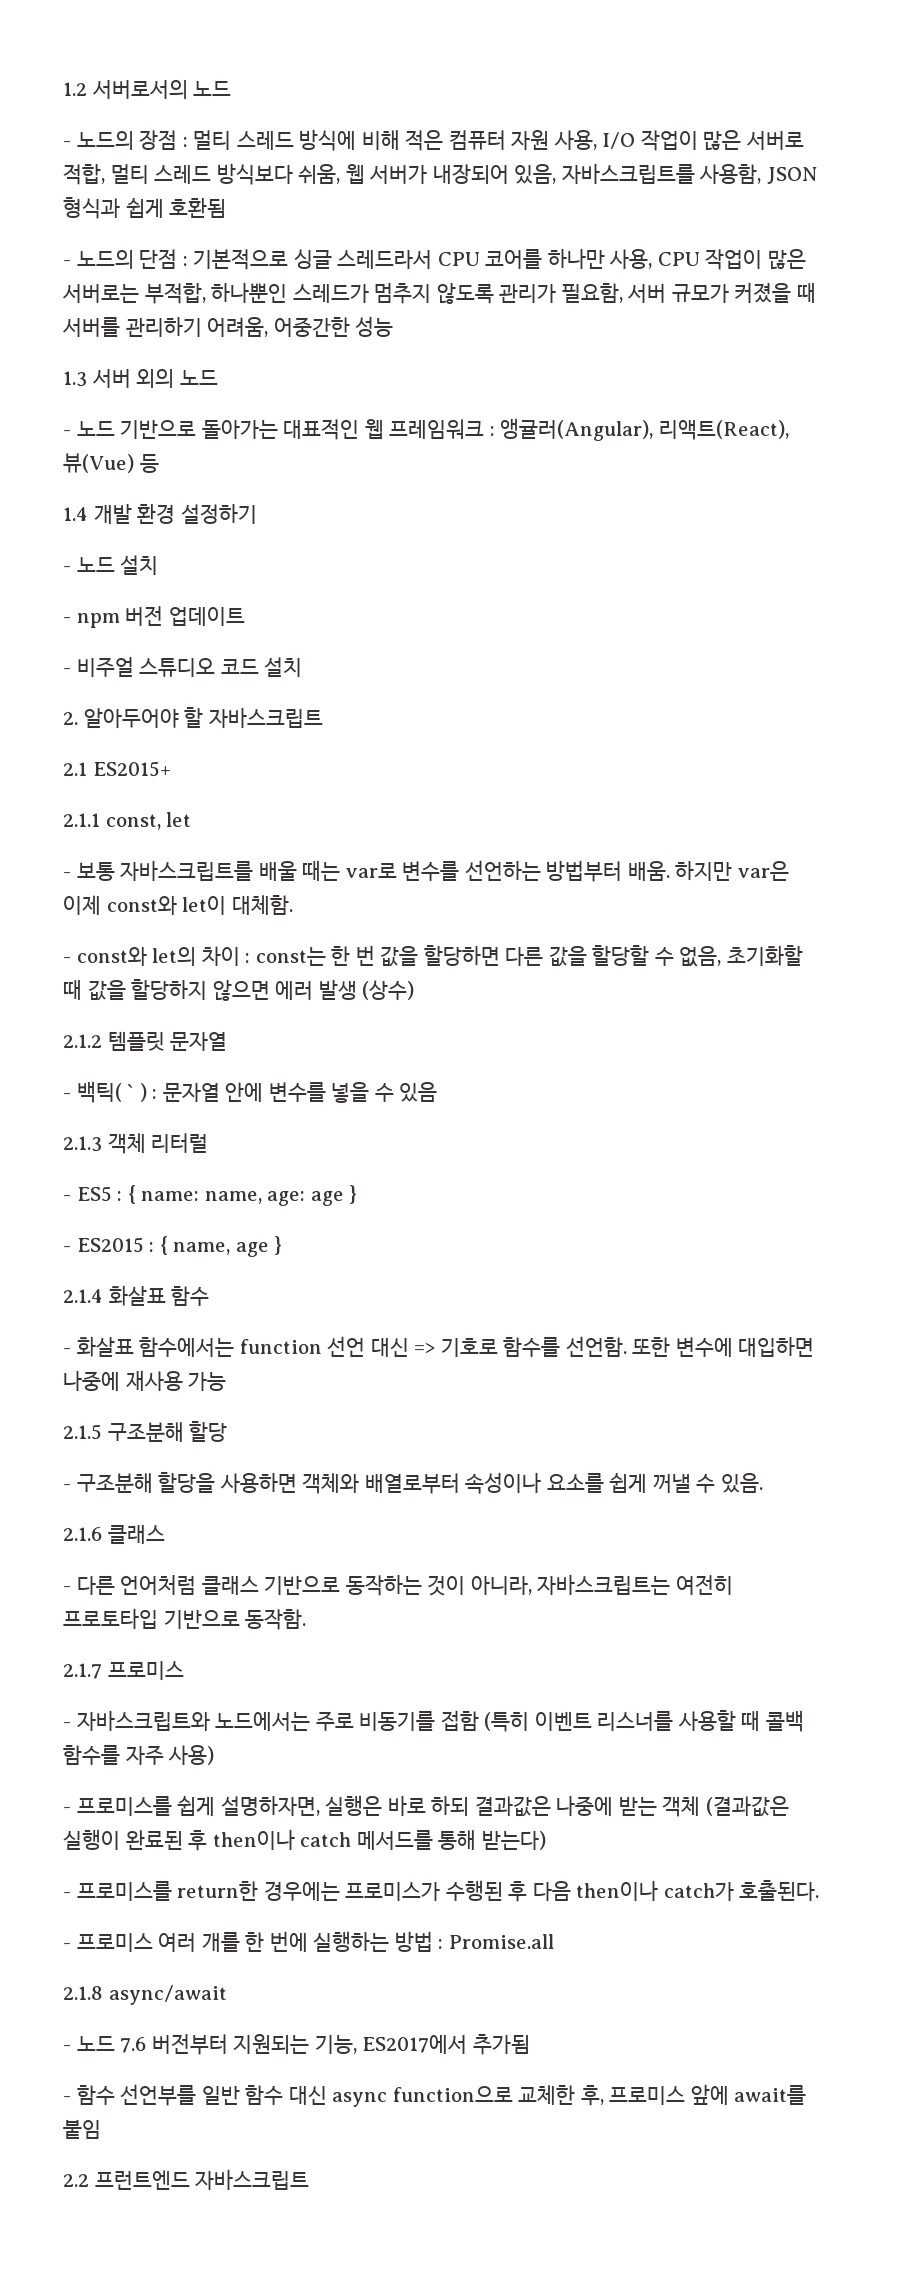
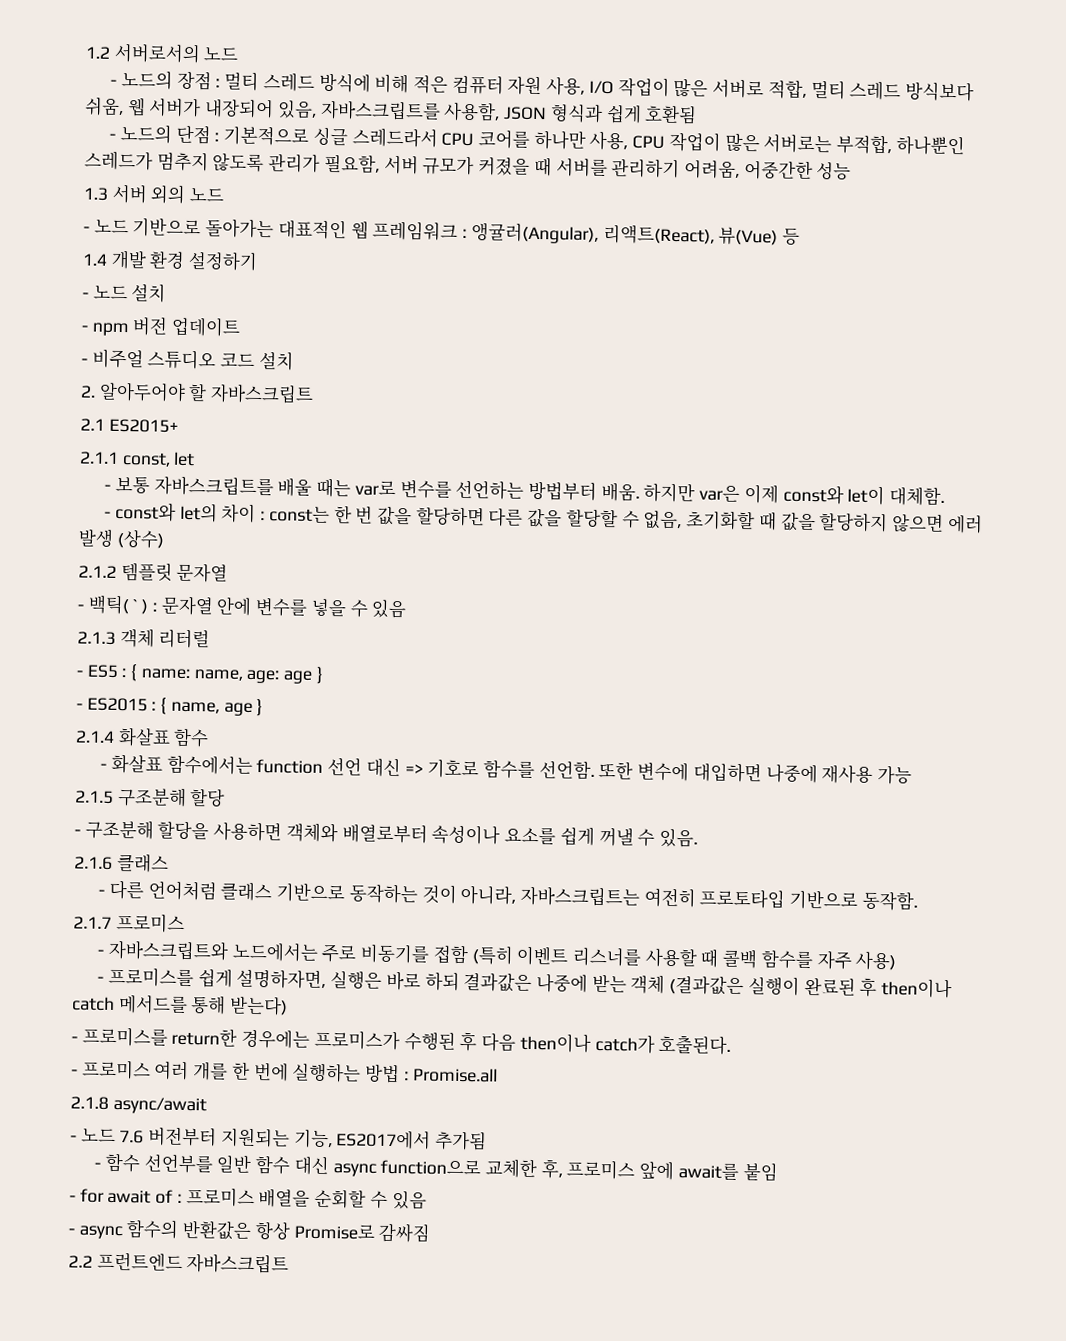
(101, 2129) none -> [69,1187,427,1210] [68,1219,431,1243] // - for await of : 프로미스 배열을 순회할 수 있음 // - async 함수의 반환값은 항상 Promise로 감싸짐

